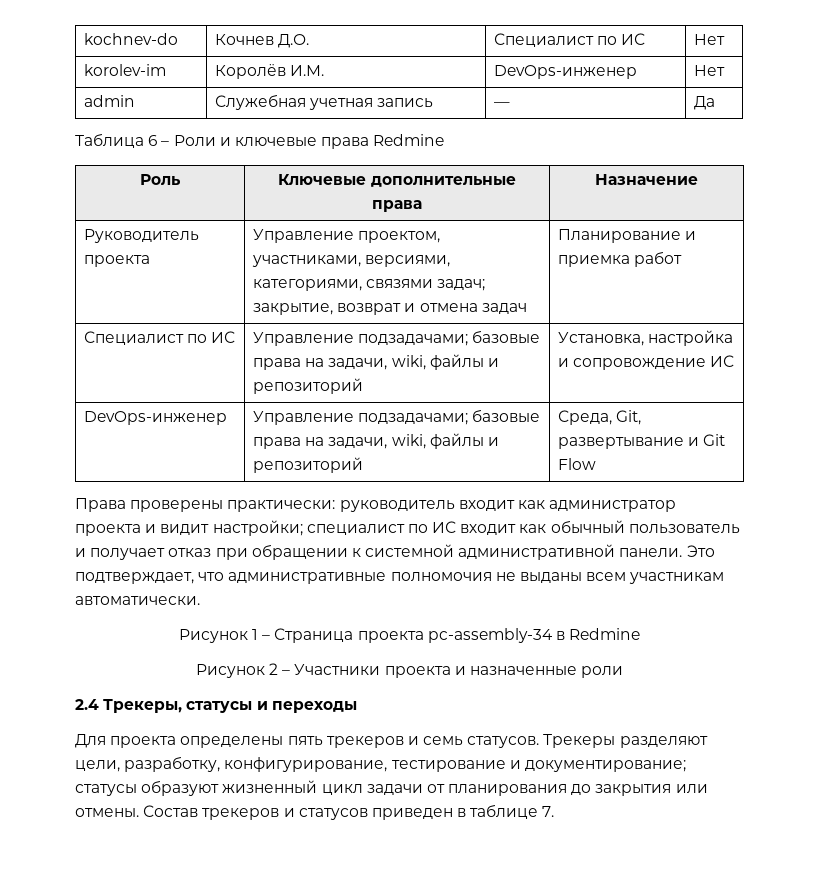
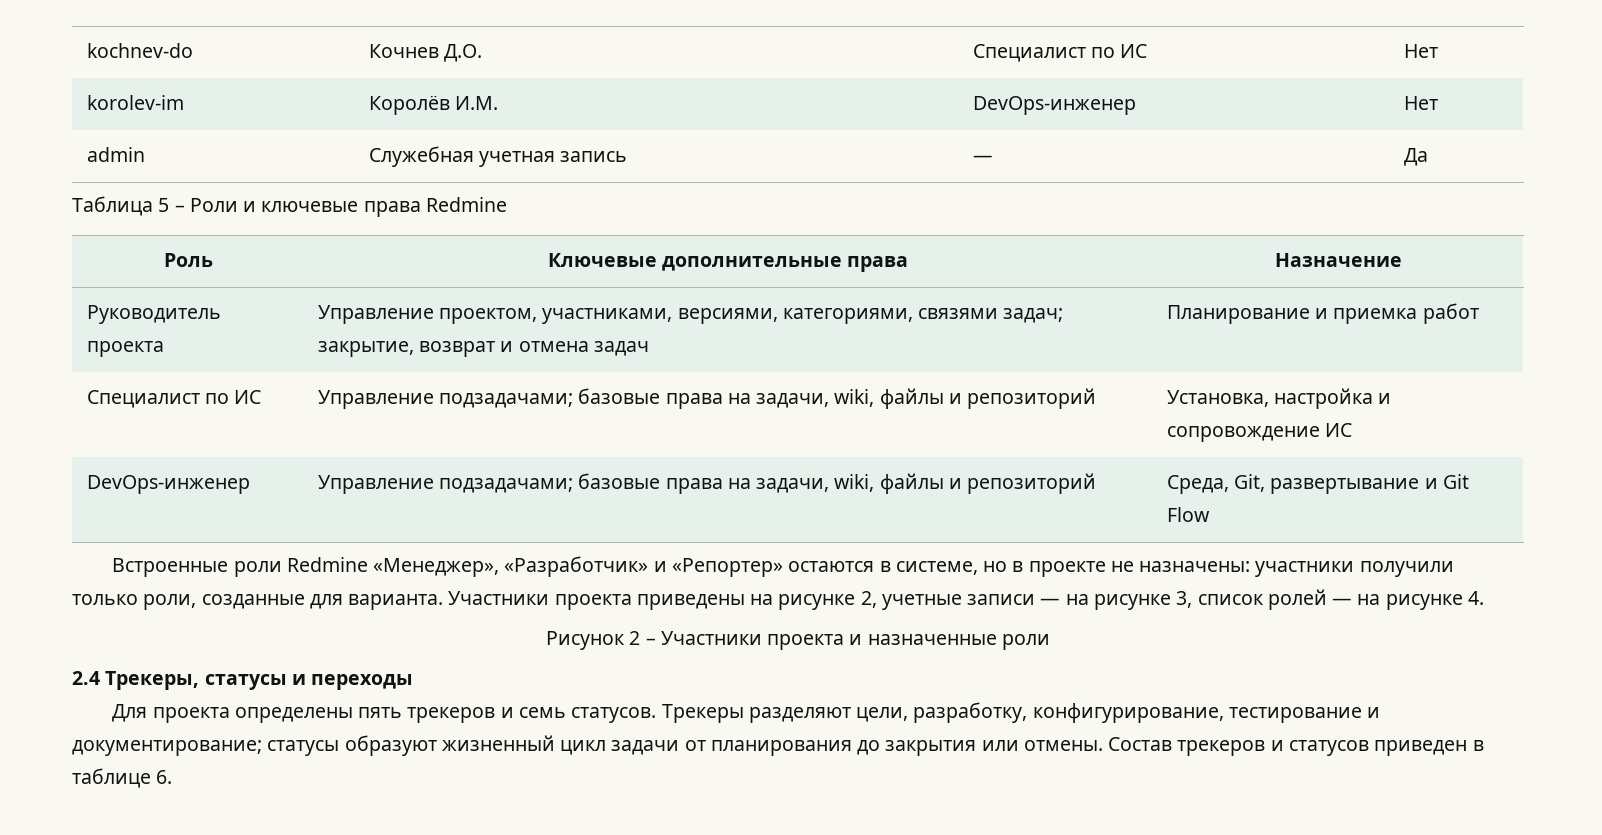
[148,135,158,146] 6 -> [158,198,170,212] 5
[75,498,677,512] [75,520,740,536] [75,544,715,560] [75,572,725,584] [75,596,200,605] [178,628,641,643] Права проверены практически: руководитель входит как администратор проекта и видит настройки; специалист по ИС входит как обычный пользователь и получает отказ при обращении к системной административной панели. Это подтверждает, что административные полномочия не выданы всем участникам автоматически. // Рисунок 1 – Страница проекта pc-assembly-34 в Redmine -> [112,556,1454,577] [72,589,1484,610] Встроенные роли Redmine «Менеджер», «Разработчик» и «Репортер» остаются в системе, но в проекте не назначены: участники получили только роли, созданные для варианта. Участники проекта приведены на рисунке 2, учетные записи — на рисунке 3, список ролей — на рисунке 4.
[542,806,555,817] 7. -> [156,770,173,784] 6.

